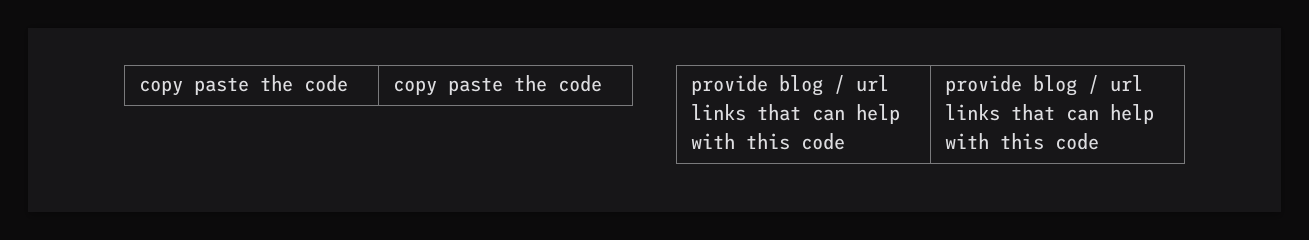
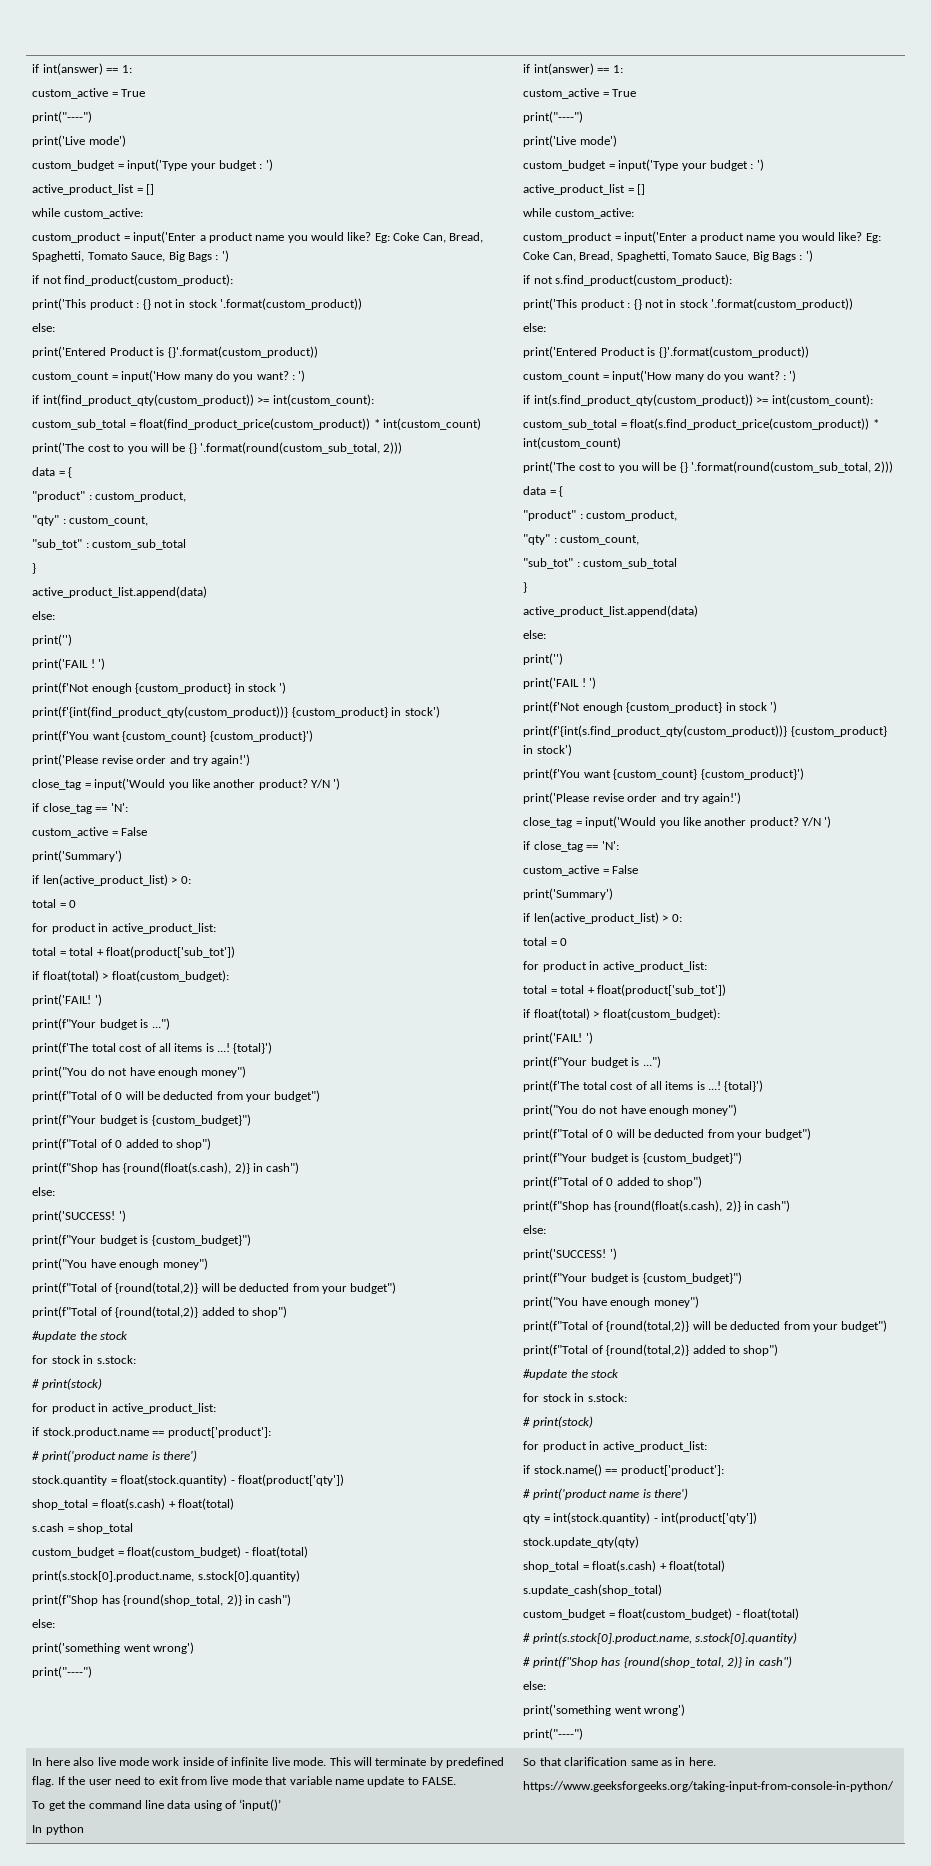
[139,75,349,96] [393,75,603,96] [691,75,890,96] [691,104,901,124] [691,133,846,150] [945,75,1144,96] [945,104,1155,124] [945,133,1100,150] copy paste the code | copy paste the code // provide blog / url links that can help with this code | provide blog / url links that can help with this code -> [32,63,132,75] [32,88,146,99] [32,111,93,123] [32,135,126,147] [32,159,273,171] [32,184,155,195] [32,208,143,219] [32,231,483,243] [32,250,229,262] [32,274,234,286] [32,298,363,310] [32,323,56,332] [32,346,318,358] [32,370,306,382] [32,394,374,406] [32,418,481,430] [32,442,403,454] [32,467,73,478] [32,491,187,502] [32,515,149,526] [32,539,187,550] [32,563,37,574] [32,586,208,598] [32,611,56,620] [32,634,73,646] [32,658,106,670] [32,682,287,694] [32,706,440,718] [32,730,313,742] [32,754,251,766] [32,778,341,790] [32,803,128,814] [32,827,148,838] [32,850,123,862] [32,874,191,886] [32,899,77,908] [32,923,216,934] [32,946,235,958] [32,970,229,982] [32,994,102,1006] [32,1018,170,1030] [32,1042,273,1054] [32,1066,247,1078] [32,1090,321,1102] [32,1114,251,1126] [32,1138,212,1150] [32,1162,300,1174] [32,1187,56,1196] [32,1210,126,1222] [32,1234,251,1246] [32,1258,208,1270] [32,1282,397,1294] [32,1306,288,1318] [32,1331,129,1342] [32,1355,136,1364] [32,1378,102,1390] [32,1403,216,1414] [32,1427,271,1438] [32,1450,197,1462] [32,1474,344,1486] [32,1498,234,1510] [32,1523,134,1534] [32,1546,308,1558] [32,1570,300,1582] [32,1594,292,1606] [32,1619,56,1628] [32,1642,195,1654] [32,1666,93,1678] [523,63,623,75] [523,88,637,99] [523,111,584,123] [523,135,617,147] [523,159,764,171] [523,184,646,195] [523,208,634,219] [523,231,881,243] [523,250,813,262] [523,274,733,286] [523,298,854,310] [523,323,547,332] [523,346,809,358] [523,370,797,382] [523,394,873,406] [523,418,879,430] [523,437,622,449] [523,461,894,473] [523,486,564,497] [523,510,678,521] [523,534,640,545] [523,558,678,569] [523,582,528,593] [523,605,699,617] [523,630,547,639] [523,653,564,665] [523,677,597,689] [523,701,778,713] [523,725,887,737] [523,744,572,756] [523,768,804,780] [523,792,742,804] [523,816,832,828] [523,841,619,852] [523,865,639,876] [523,888,614,900] [523,912,682,924] [523,937,568,946] [523,961,707,972] [523,984,726,996] [523,1008,720,1020] [523,1032,593,1044] [523,1056,661,1068] [523,1080,764,1092] [523,1104,738,1116] [523,1128,812,1140] [523,1152,742,1164] [523,1176,703,1188] [523,1200,791,1212] [523,1225,547,1234] [523,1248,617,1260] [523,1272,742,1284] [523,1296,699,1308] [523,1320,888,1332] [523,1344,779,1356] [523,1369,620,1380] [523,1393,627,1402] [523,1416,593,1428] [523,1441,707,1452] [523,1464,724,1476] [523,1488,688,1500] [523,1512,757,1524] [523,1536,640,1548] [523,1560,725,1572] [523,1584,663,1596] [523,1608,799,1620] [523,1632,798,1644] [523,1656,792,1668] [523,1681,547,1690] [523,1704,686,1716] [523,1728,584,1740] [32,1757,505,1768] [32,1776,457,1787] [32,1799,282,1811] [32,1824,84,1835] [523,1757,716,1766] [523,1781,895,1792] if int(answer) == 1: // custom_active = True // print("----") // print('Live mode') // custom_budget = input('Type your budget : ') // active_product_list = [] // while custom_active: // custom_product = input('Enter a product name you would like? Eg: Coke Can, Bread, Spaghetti, Tomato Sauce, Big Bags : ') // if not find_product(custom_product): // print('This product : {} not in stock '.format(custom_product)) // else: // print('Entered Product is {}'.format(custom_product)) // custom_count = input('How many do you want? : ') // if int(find_product_qty(custom_product)) >= int(custom_count): // custom_sub_total = float(find_product_price(custom_product)) * int(custom_count) // print('The cost to you will be {} '.format(round(custom_sub_total, 2))) // data = { // "product" : custom_product, // "qty" : custom_count, // "sub_tot" : custom_sub_total // } // active_product_list.append(data) // else: // print('') // print('FAIL ! ') // print(f'Not enough {custom_product} in stock ') // print(f'{int(find_product_qty(custom_product))} {custom_product} in stock') // print(f'You want {custom_count} {custom_product}') // print('Please revise order and try again!') // close_tag = input('Would you like another product? Y/N ') // if close_tag == 'N': // custom_active = False // print('Summary') // if len(active_product_list) > 0: // total = 0 // for product in active_product_list: // total = total + float(product['sub_tot']) // if float(total) > float(custom_budget): // print('FAIL! ') // print(f"Your budget is ...") // print(f'The total cost of all items is ...! {total}') // print("You do not have enough money") // print(f"Total of 0 will be deducted from your budget") // print(f"Your budget is {custom_budget}") // print(f"Total of 0 added to shop") // print(f"Shop has {round(float(s.cash), 2)} in cash") // else: // print('SUCCESS! ') // print(f"Your budget is {custom_budget}") // print("You have enough money") // print(f"Total of {round(total,2)} will be deducted from your budget") // print(f"Total of {round(total,2)} added to shop") // #update the stock // for stock in s.stock: // # print(stock) // for product in active_product_list: // if stock.product.name == product['product']: // # print('product name is there') // stock.quantity = float(stock.quantity) - float(product['qty']) // shop_total = float(s.cash) + float(total) // s.cash = shop_total // custom_budget = float(custom_budget) - float(total) // print(s.stock[0].product.name, s.stock[0].quantity) // print(f"Shop has {round(shop_total, 2)} in cash") // else: // print('something went wrong') // print("----") | if int(answer) == 1: // custom_active = True // print("----") // print('Live mode') // custom_budget = input('Type your budget : ') // active_product_list = [] // while custom_active: // custom_product = input('Enter a product name you would like? Eg: Coke Can, Bread, Spaghetti, Tomato Sauce, Big Bags : ') // if not s.find_product(custom_product): // print('This product : {} not in stock '.format(custom_product)) // else: // print('Entered Product is {}'.format(custom_product)) // custom_count = input('How many do you want? : ') // if int(s.find_product_qty(custom_product)) >= int(custom_count): // custom_sub_total = float(s.find_product_price(custom_product)) * int(custom_count) // print('The cost to you will be {} '.format(round(custom_sub_total, 2))) // data = { // "product" : custom_product, // "qty" : custom_count, // "sub_tot" : custom_sub_total // } // active_product_list.append(data) // else: // print('') // print('FAIL ! ') // print(f'Not enough {custom_product} in stock ') // print(f'{int(s.find_product_qty(custom_product))} {custom_product} in stock') // print(f'You want {custom_count} {custom_product}') // print('Please revise order and try again!') // close_tag = input('Would you like another product? Y/N ') // if close_tag == 'N': // custom_active = False // print('Summary') // if len(active_product_list) > 0: // total = 0 // for product in active_product_list: // total = total + float(product['sub_tot']) // if float(total) > float(custom_budget): // print('FAIL! ') // print(f"Your budget is ...") // print(f'The total cost of all items is ...! {total}') // print("You do not have enough money") // print(f"Total of 0 will be deducted from your budget") // print(f"Your budget is {custom_budget}") // print(f"Total of 0 added to shop") // print(f"Shop has {round(float(s.cash), 2)} in cash") // else: // print('SUCCESS! ') // print(f"Your budget is {custom_budget}") // print("You have enough money") // print(f"Total of {round(total,2)} will be deducted from your budget") // print(f"Total of {round(total,2)} added to shop") // #update the stock // for stock in s.stock: // # print(stock) // for product in active_product_list: // if stock.name() == product['product']: // # print('product name is there') // qty = int(stock.quantity) - int(product['qty']) // stock.update_qty(qty) // shop_total = float(s.cash) + float(total) // s.update_cash(shop_total) // custom_budget = float(custom_budget) - float(total) // # print(s.stock[0].product.name, s.stock[0].quantity) // # print(f"Shop has {round(shop_total, 2)} in cash") // else: // print('something went wrong') // print("----") // In here also live mode work inside of infinite live mode. This will terminate by predefined flag. If the user need to exit from live mode that variable name update to FALSE. // To get the command line data using of ‘input()’ // In python | So that clarification same as in here. // https://www.geeksforgeeks.org/taking-input-from-console-in-python/

